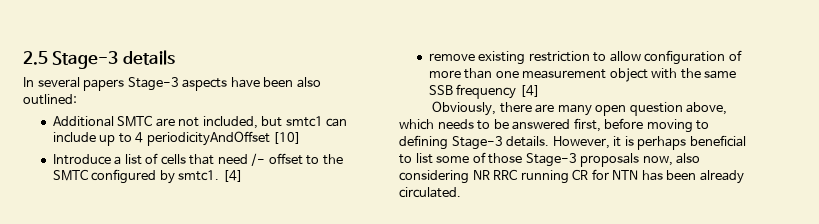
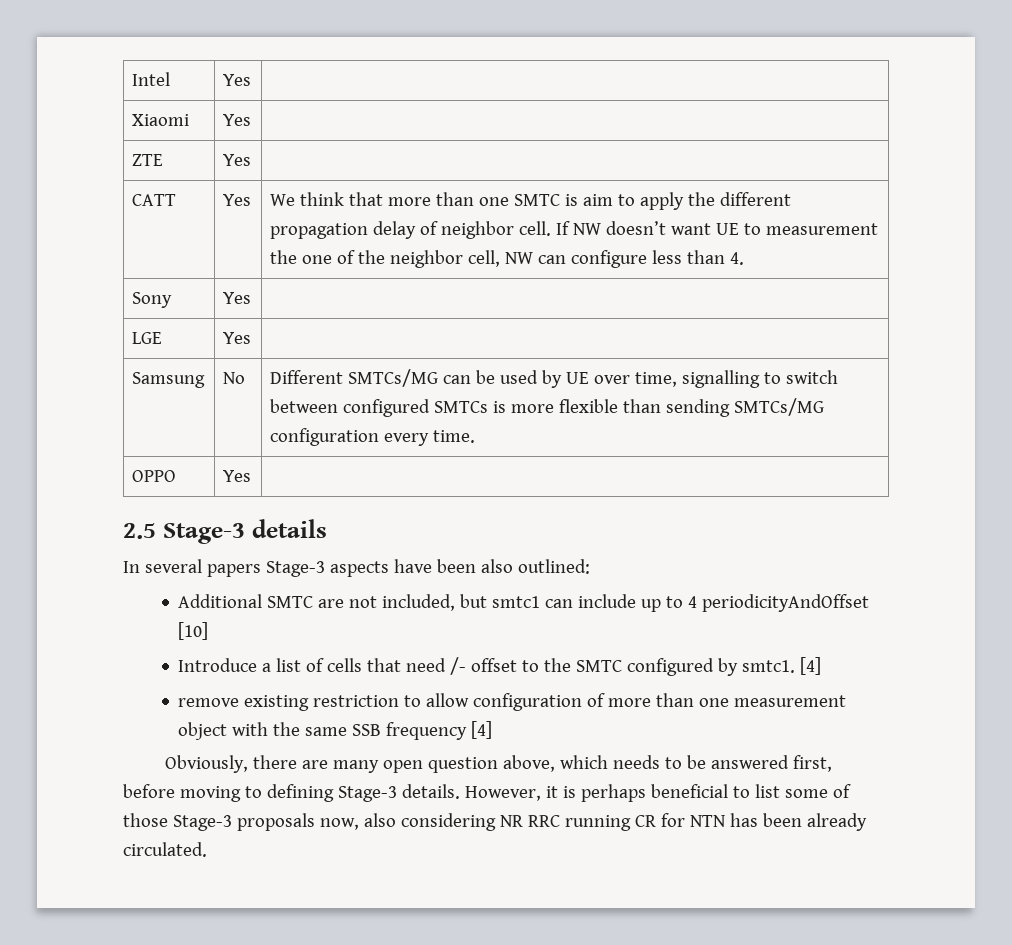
(23, 58) none -> [132,72,171,86] [223,74,252,86] [132,114,190,126] [223,114,252,126] [132,154,164,166] [223,154,252,166] [132,194,177,206] [223,194,252,206] [270,192,791,210] [270,221,878,239] [270,250,744,268] [132,292,173,308] [223,292,252,304] [132,332,163,344] [223,332,252,344] [132,372,206,388] [223,372,246,384] [270,369,838,388] [270,398,824,417] [270,428,475,446] [132,470,177,482] [223,470,252,482] Intel | Yes | // Xiaomi | Yes | // ZTE | Yes | // CATT | Yes | We think that more than one SMTC is aim to apply the different propagation delay of neighbor cell. If NW doesn’t want UE to measurement the one of the neighbor cell, NW can configure less than 4. // Sony | Yes | // LGE | Yes | // Samsung | No | Different SMTCs/MG can be used by UE over time, signalling to switch between configured SMTCs is more flexible than sending SMTCs/MG configuration every time. // OPPO | Yes | //

